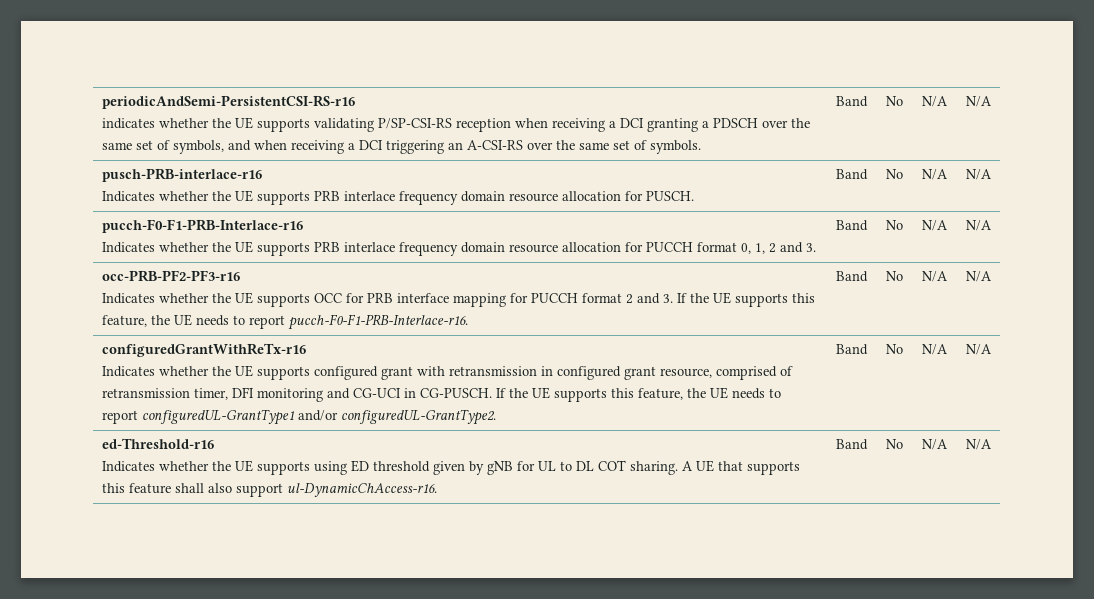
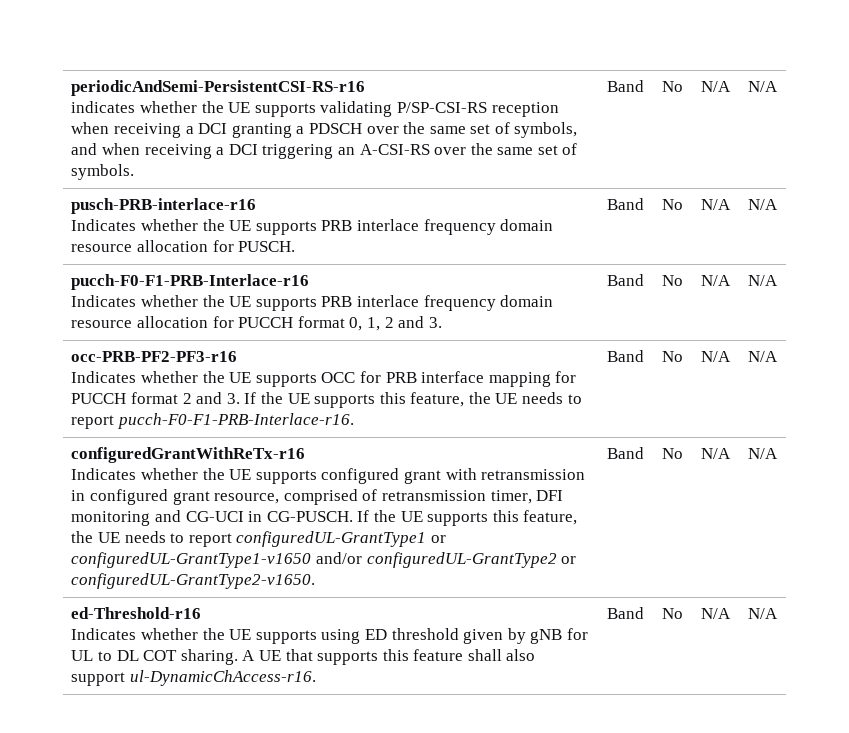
[297,409,496,425] and/or configuredUL-GrantType2. -> [430,535,446,543] [71,552,577,568] [71,573,316,589] or configuredUL-GrantType1-v1650 and/or configuredUL-GrantType2 or configuredUL-GrantType2-v1650.

